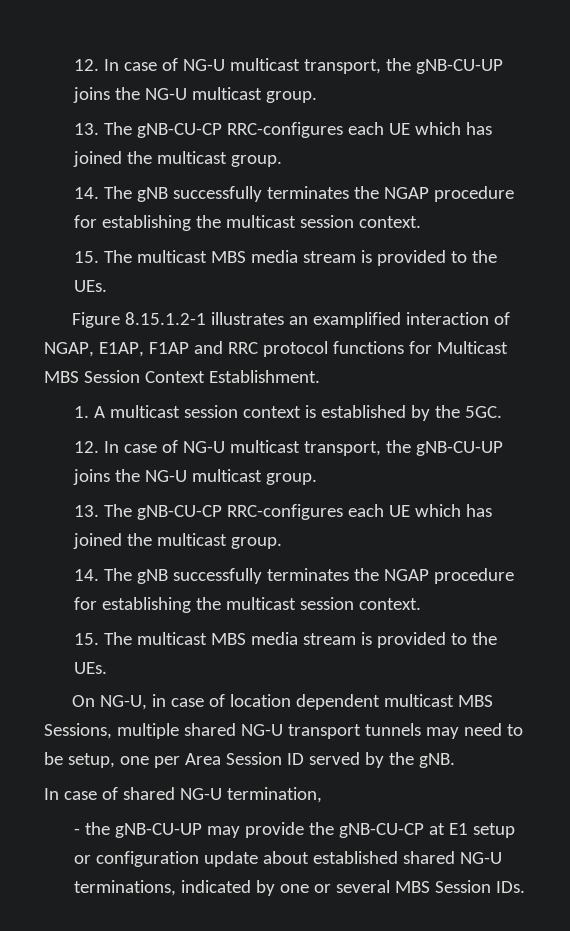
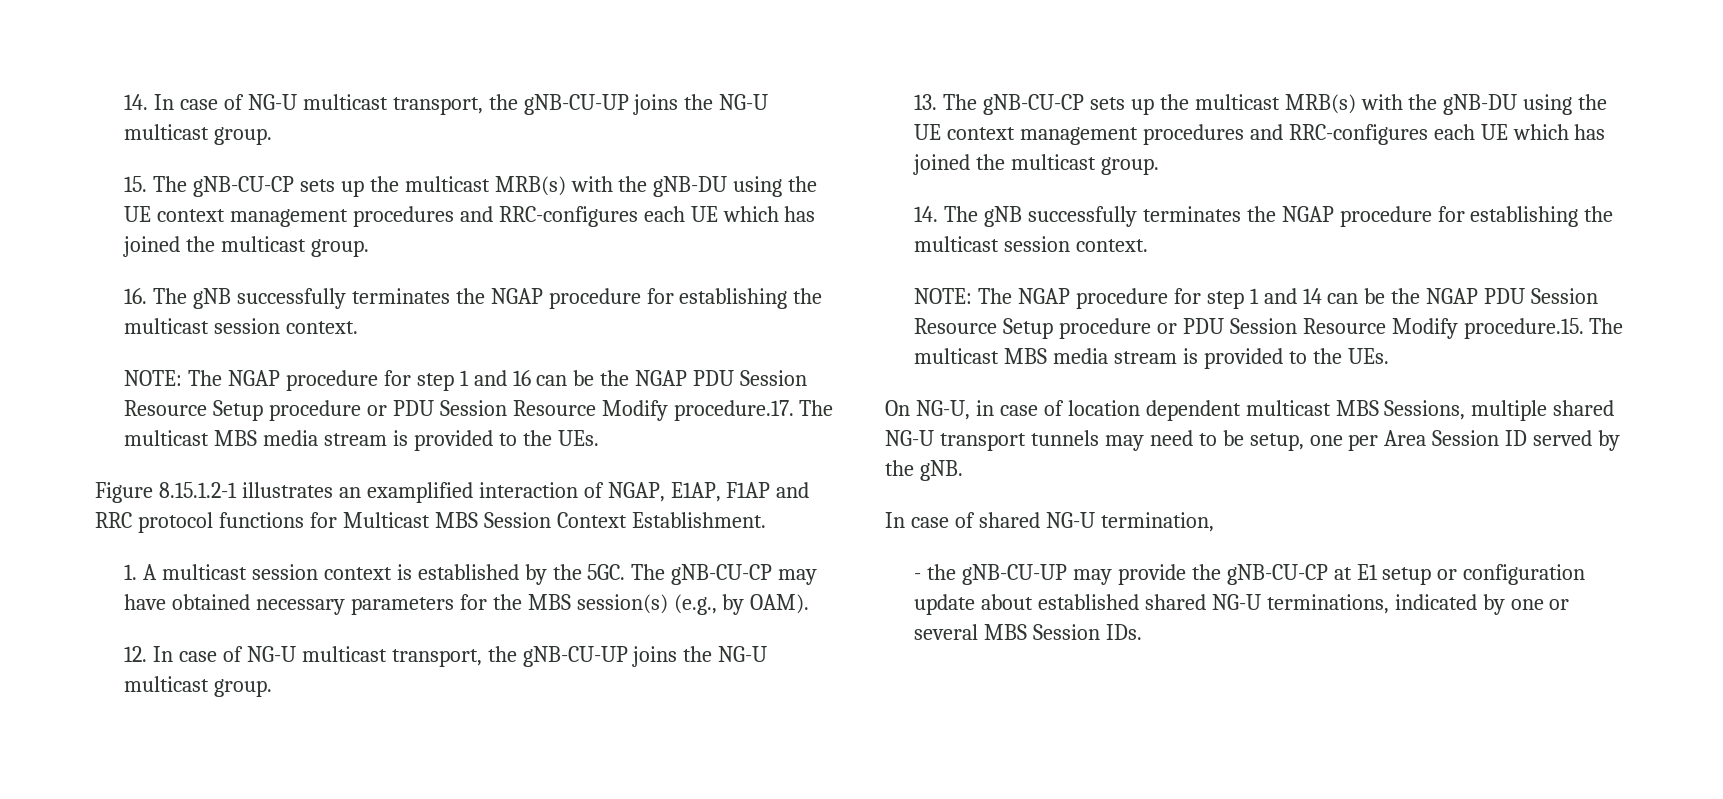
[73,59,99,71] 12. -> [124,94,149,110] 14.
[73,122,492,138] [72,151,282,167] [73,187,99,199] 13. The gNB-CU-CP RRC-configures each UE which has joined the multicast group. // 14. -> [124,176,818,197] [124,206,816,227] [123,236,369,257] [124,288,148,304] 15. The gNB-CU-CP sets up the multicast MRB(s) with the gNB-DU using the UE context management procedures and RRC-configures each UE which has joined the multicast group. // 16.
[73,251,99,263] 15. -> [124,370,808,391] [124,400,794,421] NOTE: The NGAP procedure for step 1 and 16 can be the NGAP PDU Session Resource Setup procedure or PDU Session Resource Modify procedure.17.
(502, 412) none -> [631,564,818,585] [124,594,810,615] The gNB-CU-CP may have obtained necessary parameters for the MBS session(s) (e.g., by OAM).
(222, 512) none -> [1089,94,1608,115] [914,124,1283,145] sets up the multicast MRB(s) with the gNB-DU using the UE context management procedures and
[73,633,99,645] 15. -> [914,288,1599,309] [914,318,1584,339] NOTE: The NGAP procedure for step 1 and 14 can be the NGAP PDU Session Resource Setup procedure or PDU Session Resource Modify procedure.15.

